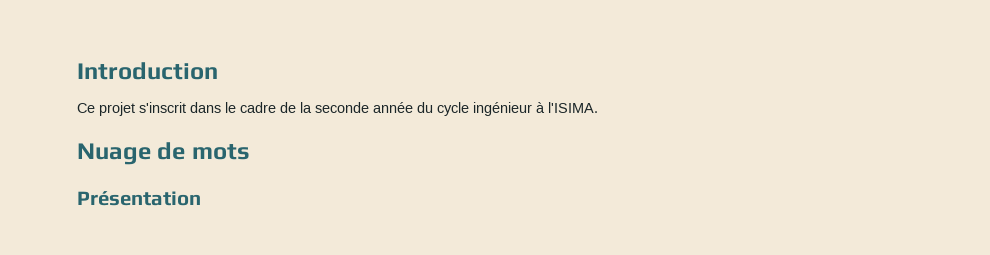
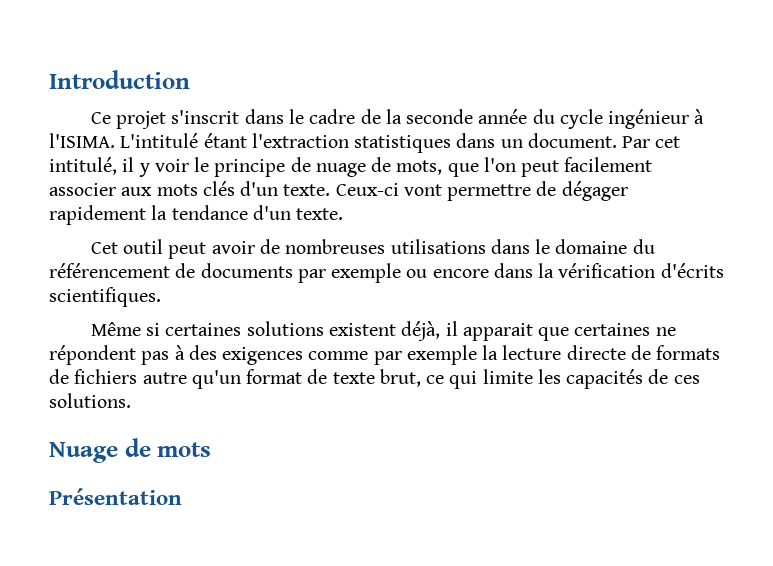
(598, 107) none -> [120,133,681,153] [49,157,653,177] [49,181,628,201] [49,205,344,225] [90,239,655,259] [49,263,724,283] [49,287,161,307] [90,321,676,341] [49,345,721,365] [49,369,700,389] [49,393,131,408] L'intitulé étant l'extraction statistiques dans un document. Par cet intitulé, il y voir le principe de nuage de mots, que l'on peut facilement associer aux mots clés d'un texte. Ceux-ci vont permettre de dégager rapidement la tendance d'un texte. // Cet outil peut avoir de nombreuses utilisations dans le domaine du référencement de documents par exemple ou encore dans la vérification d'écrits scientifiques. // Même si certaines solutions existent déjà, il apparait que certaines ne répondent pas à des exigences comme par exemple la lecture directe de formats de fichiers autre qu'un format de texte brut, ce qui limite les capacités de ces solutions.

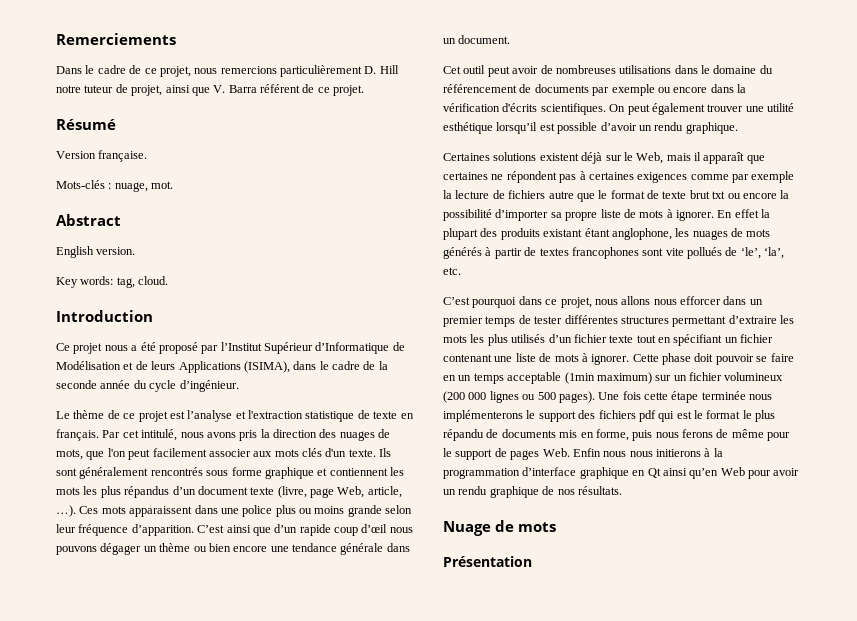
[49,70,190,89] [90,110,240,129] Introduction // Ce projet s'inscrit -> [56,33,176,45] [56,65,399,77] [56,84,365,96] [56,119,116,130] [56,150,148,162] [56,180,174,192] [56,214,121,226] [56,246,136,258] [56,276,169,288] [56,310,153,322] [56,342,405,354] [56,361,290,373] Remerciements // Dans le cadre de ce projet, nous remercions particulièrement D. Hill notre tuteur de projet, ainsi que V. Barra référent de ce projet. // Résumé // Version française. // Mots-clés : nuage, mot. // Abstract // English version. // Key words: tag, cloud. // Introduction // Ce projet nous a été proposé par l’Institut Supérieur d’Informatique de Modélisation et de leurs Applications (ISIMA),
[608,109,705,129] [49,133,681,153] [49,157,366,177] ingénieur à l'ISIMA. L'intitulé étant l'extraction statistiques dans un document. Par cet intitulé, il y voir le principe de nuage -> [179,380,239,392] [56,410,414,422] [56,429,375,441] d’ingénieur. // Le thème de ce projet est l’analyse et l'extraction statistique de texte en français. Par cet intitulé, nous avons pris la direction des nuages
[335,181,628,201] [49,205,344,225] Ceux-ci vont permettre de dégager rapidement la tendance d'un texte. -> [379,448,392,457] [56,467,404,479] [56,486,402,498] [56,505,413,517] [56,524,413,536] [56,543,410,555] [443,35,511,44] Ils sont généralement rencontrés sous forme graphique et contiennent les mots les plus répandus d’un document texte (livre, page Web, article, …). Ces mots apparaissent dans une police plus ou moins grande selon leur fréquence d’apparition. C’est ainsi que d’un rapide coup d’œil nous pouvons dégager un thème ou bien encore une tendance générale dans un document.
[90,321,533,341] // Même si certaines solutions existent déjà, il apparait -> [609,103,794,115] [443,122,738,134] [443,152,745,164] On peut également trouver une utilité esthétique lorsqu’il est possible d’avoir un rendu graphique. // Certaines solutions existent déjà sur le Web, mais il apparaît
[188,345,217,360] des -> [588,172,634,180] certaines
[566,345,721,360] directe de formats -> (490, 194) none
[191,370,241,389] qu'un -> [576,190,608,202] que le
[379,369,700,389] [49,393,131,408] brut, ce qui limite les capacités de ces solutions. -> [689,190,790,199] [443,209,771,221] [443,228,771,240] [443,247,785,259] [443,267,461,275] [443,296,763,308] [443,315,794,327] [443,334,774,346] [443,353,794,365] [443,372,784,384] [443,391,773,403] [443,410,776,422] [443,429,791,441] [443,448,723,460] [443,467,800,479] [443,486,622,498] brut txt ou encore la possibilité d’importer sa propre liste de mots à ignorer. En effet la plupart des produits existant étant anglophone, les nuages de mots générés à partir de textes francophones sont vite pollués de ‘le’, ‘la’, etc. // C’est pourquoi dans ce projet, nous allons nous efforcer dans un premier temps de tester différentes structures permettant d’extraire les mots les plus utilisés d’un fichier texte tout en spécifiant un fichier contenant une liste de mots à ignorer. Cette phase doit pouvoir se faire en un temps acceptable (1min maximum) sur un fichier volumineux (200 000 lignes ou 500 pages). Une fois cette étape terminée nous implémenterons le support des fichiers pdf qui est le format le plus répandu de documents mis en forme, puis nous ferons de même pour le support de pages Web. Enfin nous nous initierons à la programmation d’interface graphique en Qt ainsi qu’en Web pour avoir un rendu graphique de nos résultats.

